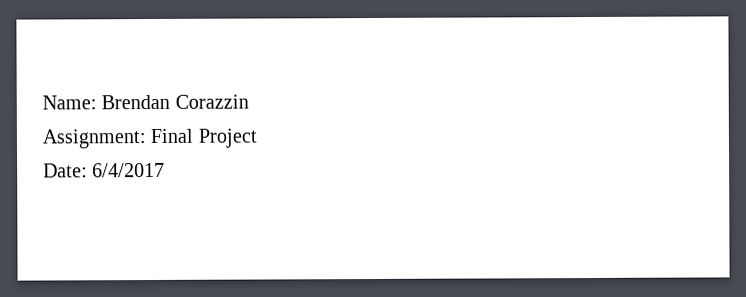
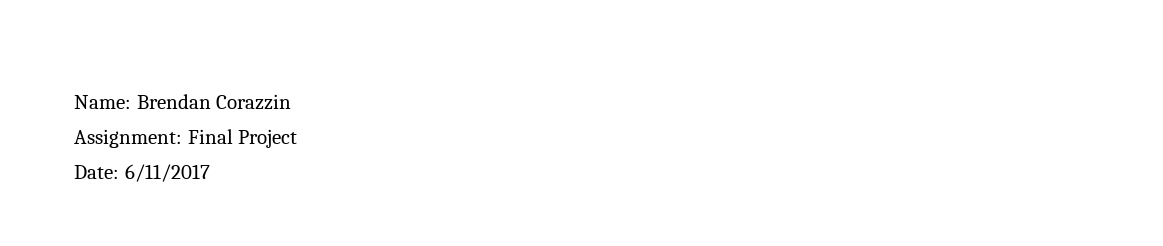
[92,162,166,178] 6/4/2017 -> [124,164,210,182] 6/11/2017

